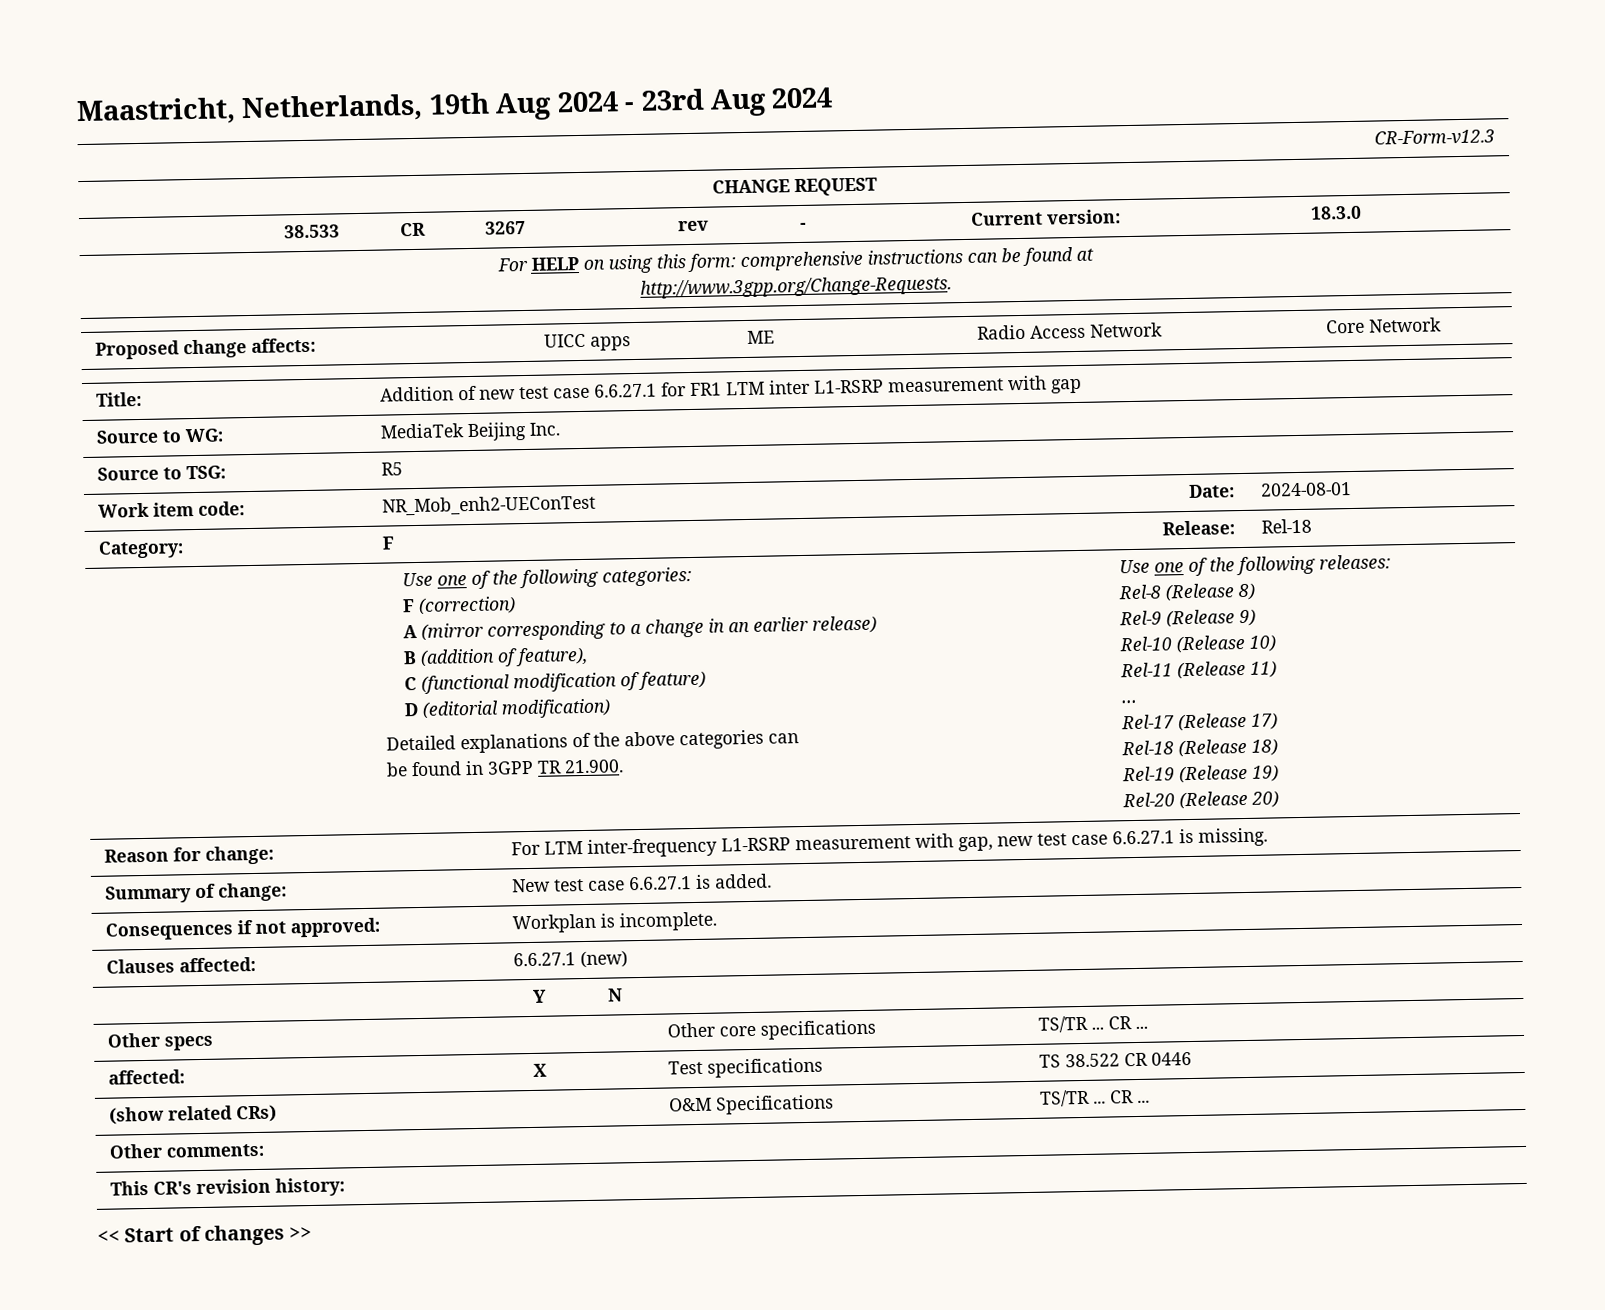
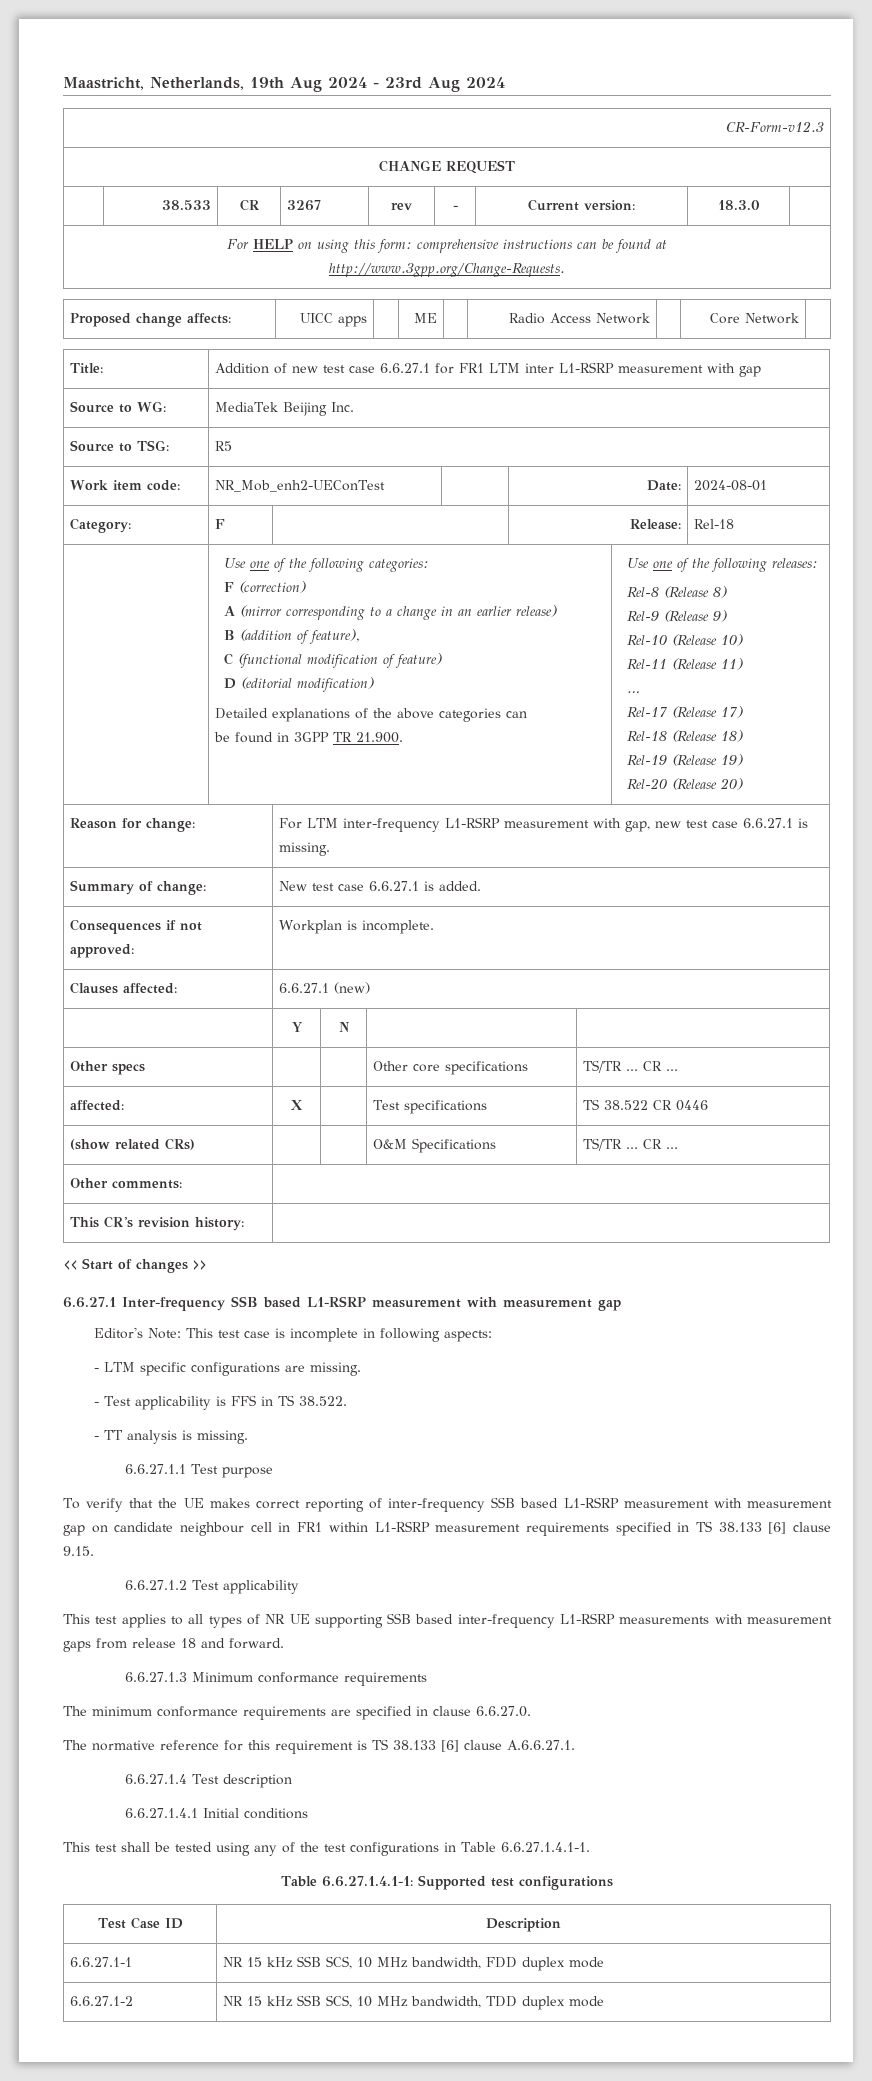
(313, 1233) none -> [63,1296,621,1311] [93,1327,492,1342] [93,1362,361,1376] [93,1395,347,1410] [93,1430,248,1444] [124,1464,273,1478] [63,1497,832,1512] [63,1521,831,1536] [63,1546,94,1556] [124,1580,299,1594] [63,1613,832,1628] [63,1638,284,1652] [124,1672,427,1686] [63,1706,531,1720] [63,1739,575,1754] [124,1774,292,1788] [124,1808,308,1819] [63,1842,590,1856] [281,1875,613,1890] [97,1917,183,1929] [486,1918,561,1932] [69,1957,132,1967] [222,1956,604,1971] [69,1996,133,2006] [222,1995,604,2010] // 6.6.27.1 Inter-frequency SSB based L1-RSRP measurement with measurement gap // Editor's Note: This test case is incomplete in following aspects: // - LTM specific configurations are missing. // - Test applicability is FFS in TS 38.522. // - TT analysis is missing. // 6.6.27.1.1 Test purpose // To verify that the UE makes correct reporting of inter-frequency SSB based L1-RSRP measurement with measurement gap on candidate neighbour cell in FR1 within L1-RSRP measurement requirements specified in TS 38.133 [6] clause 9.15. // 6.6.27.1.2 Test applicability // This test applies to all types of NR UE supporting SSB based inter-frequency L1-RSRP measurements with measurement gaps from release 18 and forward. // 6.6.27.1.3 Minimum conformance requirements // The minimum conformance requirements are specified in clause 6.6.27.0. // The normative reference for this requirement is TS 38.133 [6] clause A.6.6.27.1. // 6.6.27.1.4 Test description // 6.6.27.1.4.1 Initial conditions // This test shall be tested using any of the test configurations in Table 6.6.27.1.4.1-1. // Table 6.6.27.1.4.1-1: Supported test configurations // Test Case ID | Description // 6.6.27.1-1 | NR 15 kHz SSB SCS, 10 MHz bandwidth, FDD duplex mode // 6.6.27.1-2 | NR 15 kHz SSB SCS, 10 MHz bandwidth, TDD duplex mode

